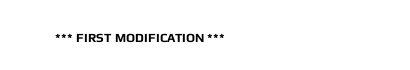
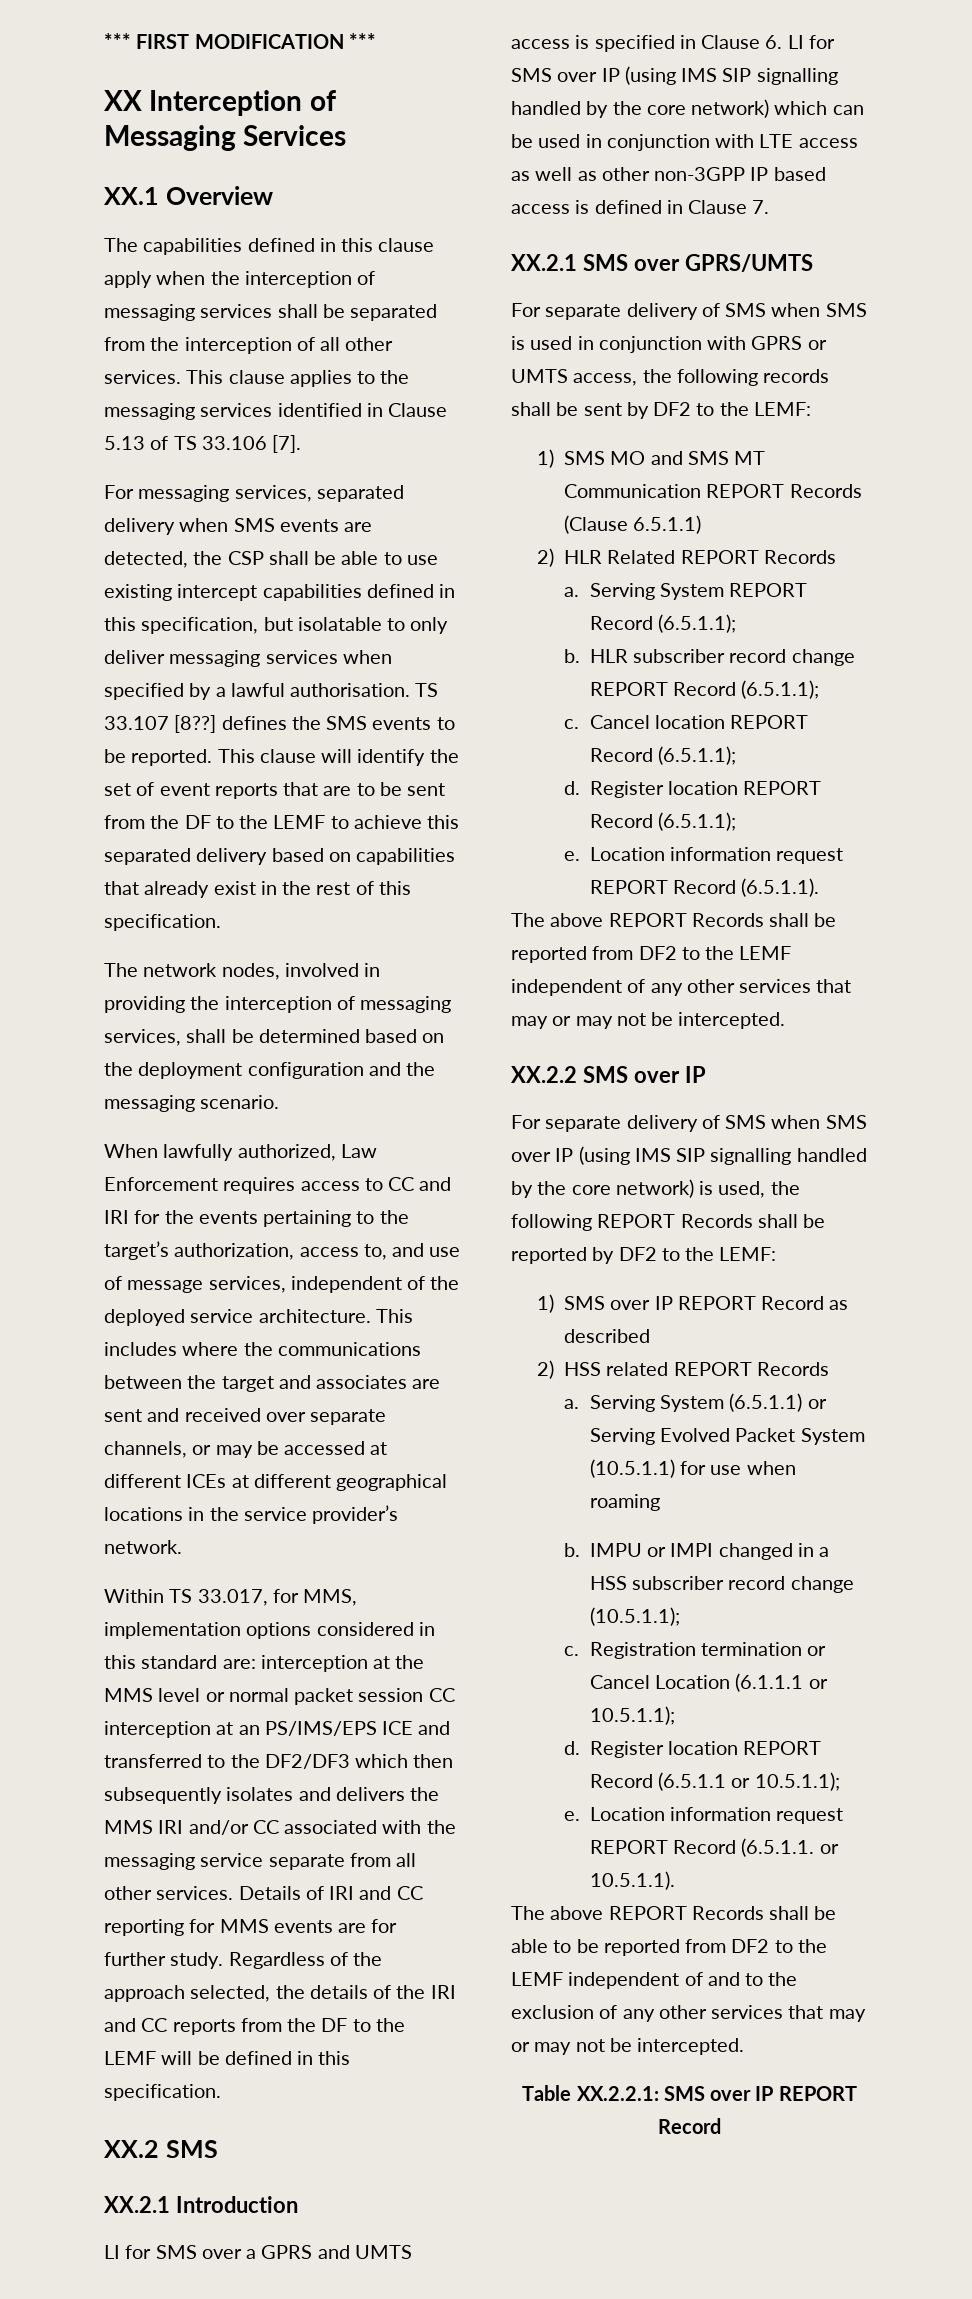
(226, 37) none -> [104,90,336,116] [104,125,347,151] [104,186,273,205] [104,238,435,255] [104,271,376,288] [104,304,438,321] [104,337,394,354] [104,370,410,387] [104,403,448,420] [104,435,302,453] [104,485,404,502] [104,518,373,535] [104,551,438,568] [104,584,456,601] [104,617,449,634] [104,650,392,667] [104,683,439,700] [104,715,455,733] [104,749,459,766] [104,782,446,799] [104,815,460,829] [104,848,456,865] [104,881,411,898] [104,914,221,931] [104,963,381,980] [104,996,452,1013] [104,1029,445,1046] [104,1062,436,1079] [104,1095,280,1112] [104,1144,377,1161] [104,1177,452,1194] [104,1210,409,1227] [104,1241,461,1260] [104,1276,460,1293] [104,1309,413,1326] [104,1342,421,1356] [104,1375,441,1392] [104,1408,387,1425] [104,1441,388,1458] [104,1474,448,1491] [104,1505,399,1524] [104,1540,182,1554] [104,1589,358,1606] [104,1622,435,1639] [104,1655,425,1672] [104,1688,455,1705] [104,1721,451,1738] [104,1754,454,1769] [104,1787,440,1804] [104,1820,456,1835] [104,1853,417,1870] [104,1886,423,1900] [104,1919,398,1936] [104,1952,383,1969] [104,1985,456,2002] [104,2018,405,2035] [104,2051,351,2065] [104,2084,221,2101] [104,2140,218,2158] [104,2196,298,2213] [104,2245,412,2259] [511,35,835,52] [511,66,838,85] [511,99,864,118] [511,134,858,151] [511,167,826,181] [511,200,770,214] [511,254,813,272] [511,303,867,320] [511,336,827,353] [511,369,830,386] [511,402,811,419] [537,449,766,468] [564,484,862,498] [564,515,702,534] [537,548,836,567] [563,583,808,600] [589,614,737,633] [563,649,855,666] [589,680,820,699] [563,715,809,729] [589,746,737,765] [563,781,822,798] [589,812,737,831] [563,847,844,864] [589,878,820,897] [511,913,837,927] [511,946,792,963] [511,979,852,996] [511,1012,786,1029] [511,1066,706,1083] [511,1115,867,1132] [511,1146,867,1165] [511,1179,800,1198] [511,1214,826,1231] [511,1247,777,1264] [537,1294,849,1313] [564,1329,651,1343] [537,1360,829,1379] [563,1393,827,1412] [589,1428,865,1445] [589,1459,796,1478] [589,1494,660,1511] [563,1543,830,1560] [589,1576,854,1593] [589,1607,680,1626] [563,1642,827,1659] [589,1673,828,1692] [589,1706,675,1725] [563,1741,822,1758] [589,1772,840,1791] [563,1807,844,1824] [589,1838,839,1857] [589,1871,675,1890] [511,1906,837,1920] [511,1939,827,1956] [511,1972,798,1989] [511,2005,866,2022] [511,2038,745,2055] [522,2085,857,2101] [658,2118,721,2134] // XX Interception of Messaging Services // XX.1 Overview // The capabilities defined in this clause apply when the interception of messaging services shall be separated from the interception of all other services. This clause applies to the messaging services identified in Clause 5.13 of TS 33.106 [7]. // For messaging services, separated delivery when SMS events are detected, the CSP shall be able to use existing intercept capabilities defined in this specification, but isolatable to only deliver messaging services when specified by a lawful authorisation. TS 33.107 [8??] defines the SMS events to be reported. This clause will identify the set of event reports that are to be sent from the DF to the LEMF to achieve this separated delivery based on capabilities that already exist in the rest of this specification. // The network nodes, involved in providing the interception of messaging services, shall be determined based on the deployment configuration and the messaging scenario. // When lawfully authorized, Law Enforcement requires access to CC and IRI for the events pertaining to the target’s authorization, access to, and use of message services, independent of the deployed service architecture. This includes where the communications between the target and associates are sent and received over separate channels, or may be accessed at different ICEs at different geographical locations in the service provider’s network. // Within TS 33.017, for MMS, implementation options considered in this standard are: interception at the MMS level or normal packet session CC interception at an PS/IMS/EPS ICE and transferred to the DF2/DF3 which then subsequently isolates and delivers the MMS IRI and/or CC associated with the messaging service separate from all other services. Details of IRI and CC reporting for MMS events are for further study. Regardless of the approach selected, the details of the IRI and CC reports from the DF to the LEMF will be defined in this specification. // XX.2 SMS // XX.2.1 Introduction // LI for SMS over a GPRS and UMTS access is specified in Clause 6. LI for SMS over IP (using IMS SIP signalling handled by the core network) which can be used in conjunction with LTE access as well as other non-3GPP IP based access is defined in Clause 7. // XX.2.1 SMS over GPRS/UMTS // For separate delivery of SMS when SMS is used in conjunction with GPRS or UMTS access, the following records shall be sent by DF2 to the LEMF: // 1) SMS MO and SMS MT Communication REPORT Records (Clause 6.5.1.1) // 2) HLR Related REPORT Records // a. Serving System REPORT Record (6.5.1.1); // b. HLR subscriber record change REPORT Record (6.5.1.1); // c. Cancel location REPORT Record (6.5.1.1); // d. Register location REPORT Record (6.5.1.1); // e. Location information request REPORT Record (6.5.1.1). // The above REPORT Records shall be reported from DF2 to the LEMF independent of any other services that may or may not be intercepted. // XX.2.2 SMS over IP // For separate delivery of SMS when SMS over IP (using IMS SIP signalling handled by the core network) is used, the following REPORT Records shall be reported by DF2 to the LEMF: // 1) SMS over IP REPORT Record as described // 2) HSS related REPORT Records // a. Serving System (6.5.1.1) or Serving Evolved Packet System (10.5.1.1) for use when roaming // b. IMPU or IMPI changed in a HSS subscriber record change (10.5.1.1); // c. Registration termination or Cancel Location (6.1.1.1 or 10.5.1.1); // d. Register location REPORT Record (6.5.1.1 or 10.5.1.1); // e. Location information request REPORT Record (6.5.1.1. or 10.5.1.1). // The above REPORT Records shall be able to be reported from DF2 to the LEMF independent of and to the exclusion of any other services that may or may not be intercepted. // Table XX.2.2.1: SMS over IP REPORT Record

